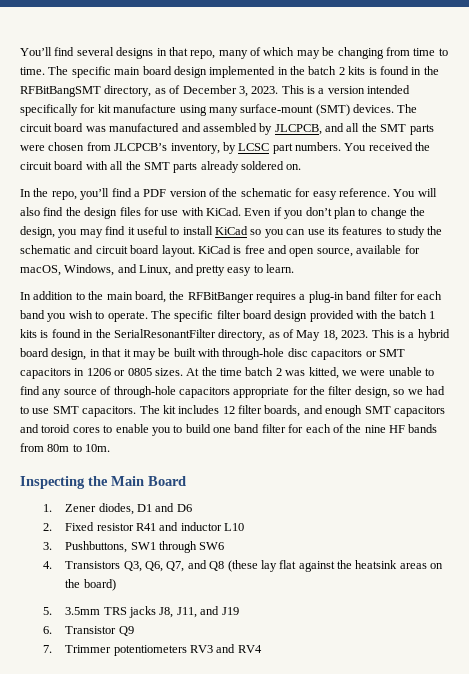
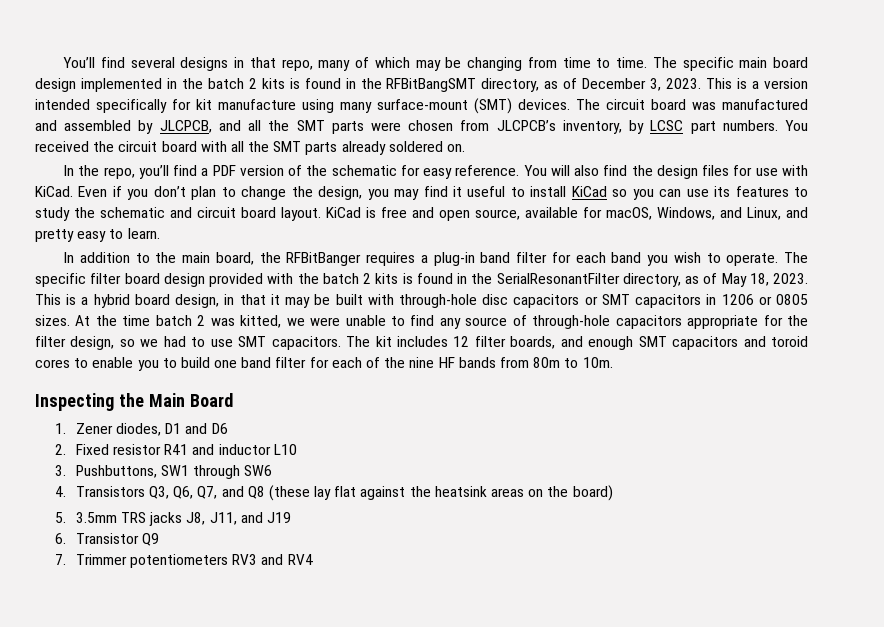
[429,311,436,319] 1 -> [363,273,371,284] 2

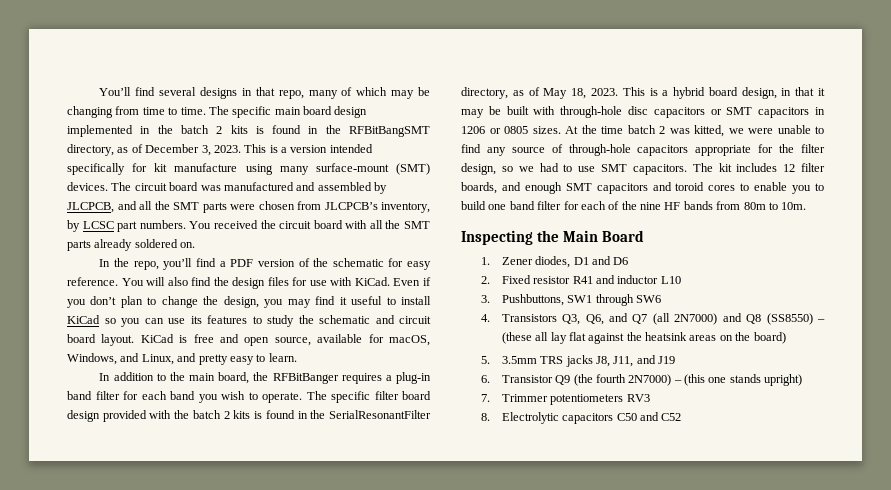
[197,485,310,501] Q7, and Q8 (these -> [609,313,825,325] [501,332,549,344] and Q7 (all 2N7000) and Q8 (SS8550) – (these all
[55,554,313,568] // 7. Trimmer potentiometers RV3 and RV4 -> [573,374,803,386] [481,394,650,405] [481,412,682,424] (the fourth 2N7000) – (this one stands upright) // 7. Trimmer potentiometers RV3 // 8. Electrolytic capacitors C50 and C52

